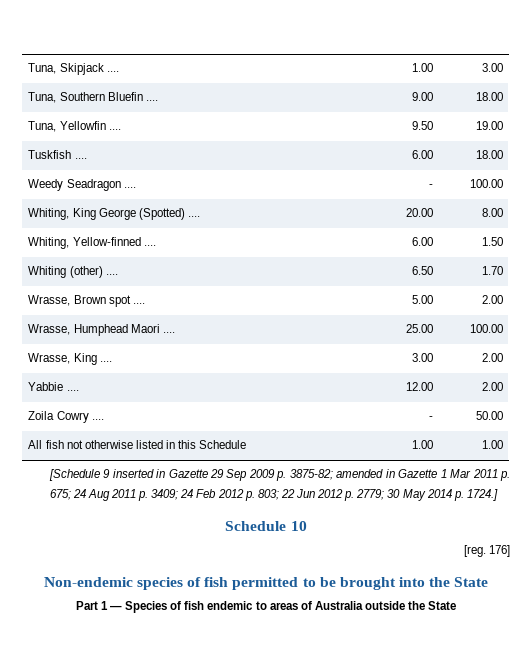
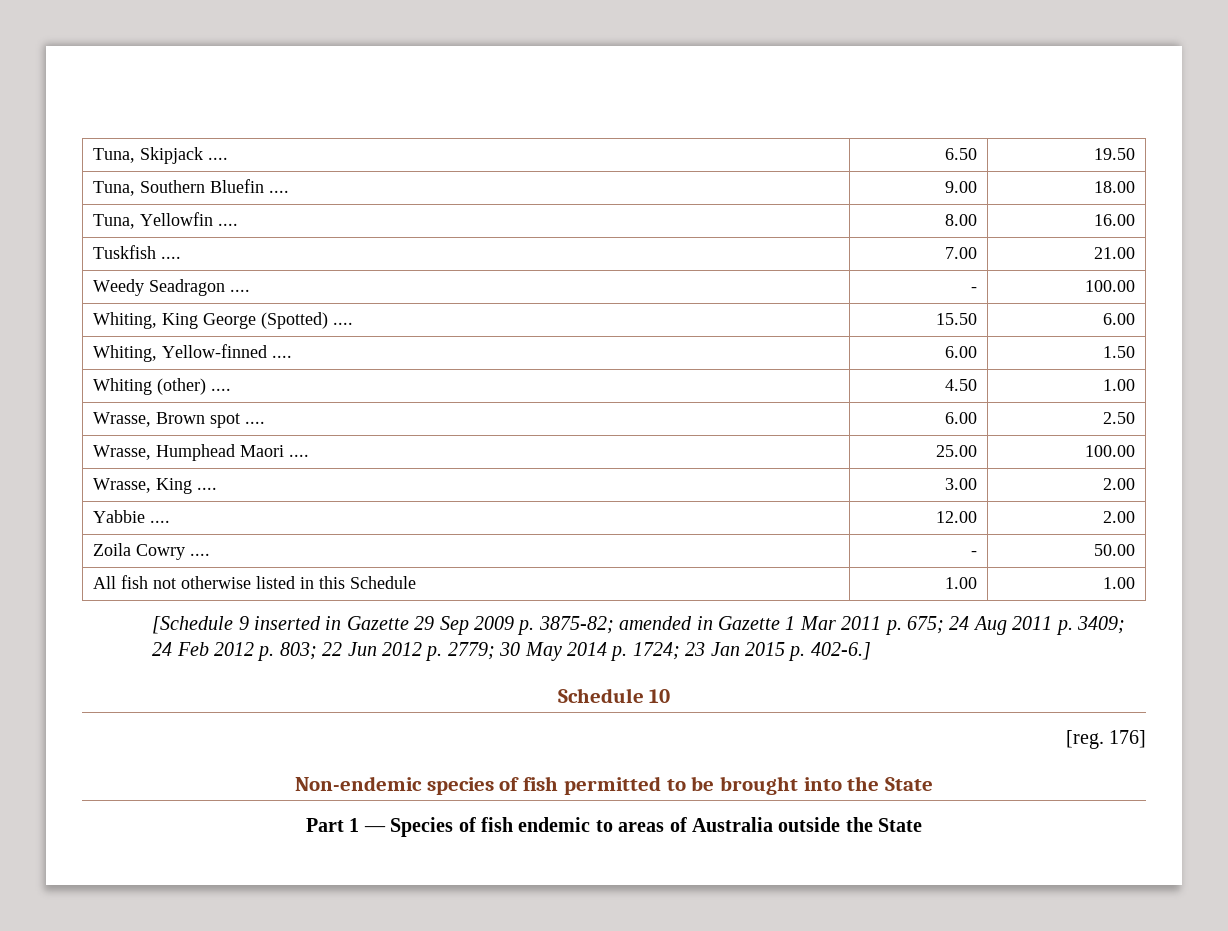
[411,63,433,72] [481,63,503,72] 1.00 | 3.00 -> [945,148,978,160] [1094,148,1136,160] 6.50 | 19.50
[411,121,433,130] [475,121,503,130] 9.50 | 19.00 -> [945,214,978,226] [1094,214,1136,226] 8.00 | 16.00
[411,150,433,159] [475,150,503,159] 6.00 | 18.00 -> [945,247,978,259] [1094,247,1136,259] 7.00 | 21.00
[405,208,433,217] [481,208,503,217] 20.00 | 8.00 -> [936,313,978,325] [1103,313,1136,325] 15.50 | 6.00
[411,266,433,275] [481,266,503,275] 6.50 | 1.70 -> [945,379,978,391] [1103,379,1136,391] 4.50 | 1.00
[411,295,433,304] [481,295,503,304] 5.00 | 2.00 -> [945,412,978,424] [1103,412,1136,424] 6.00 | 2.50
[466,489,498,501] 1724.] -> [632,642,871,661] 1724; 23 Jan 2015 p. 402-6.]

